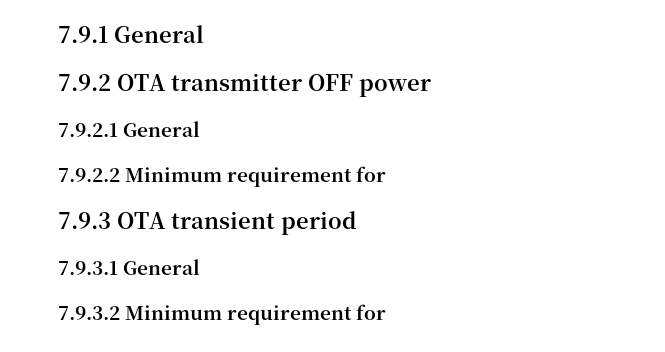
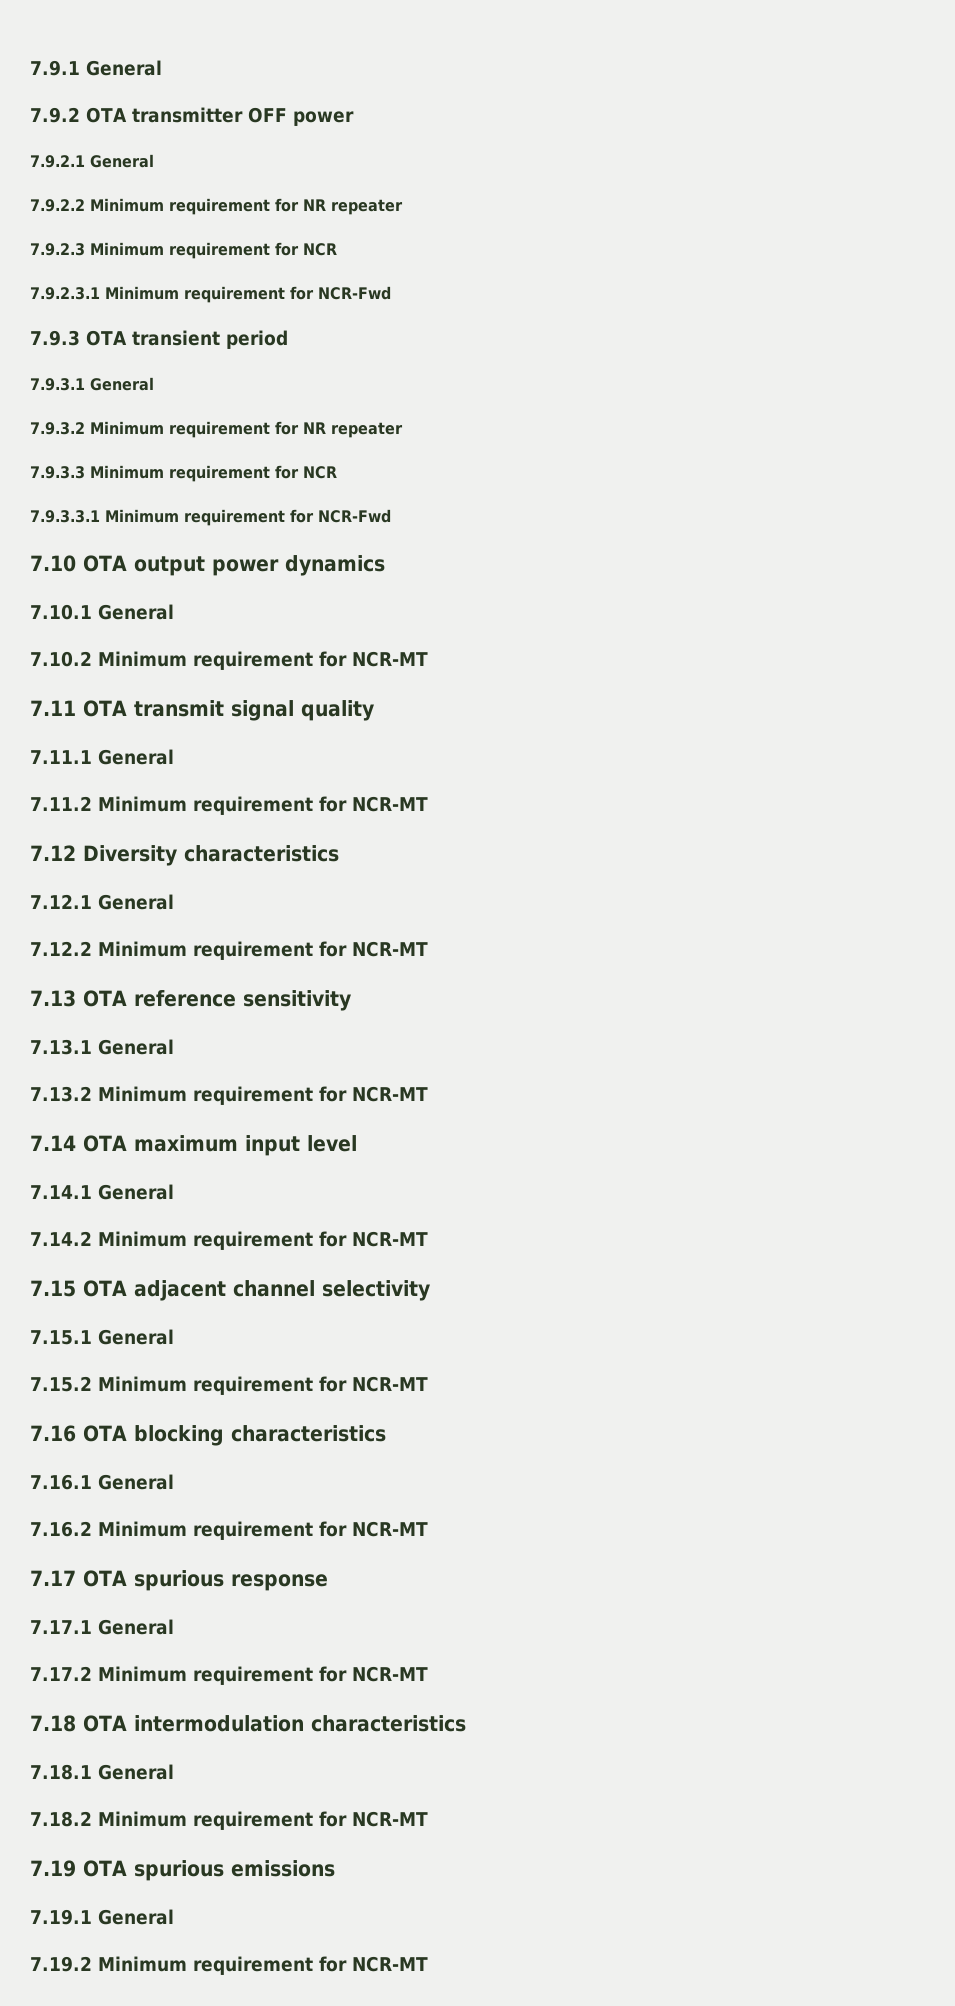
(387, 174) none -> [303,199,403,215] [30,242,337,259] [30,286,391,303] NR repeater // 7.9.2.3 Minimum requirement for NCR // 7.9.2.3.1 Minimum requirement for NCR-Fwd
(387, 312) none -> [303,422,403,438] [30,465,337,482] [30,509,391,526] [30,555,385,576] [30,604,174,620] [30,651,428,670] [30,700,374,721] [30,749,174,765] [30,796,428,815] [30,845,339,866] [30,894,174,910] [30,941,428,960] [30,990,351,1011] [30,1039,174,1055] [30,1086,428,1105] [30,1135,357,1156] [30,1184,174,1200] [30,1231,428,1250] [30,1280,430,1301] [30,1329,174,1345] [30,1376,428,1395] [30,1425,386,1446] [30,1474,174,1490] [30,1521,428,1540] [30,1570,328,1591] [30,1619,174,1635] [30,1666,428,1685] [30,1715,466,1732] [30,1764,174,1780] [30,1811,428,1830] [30,1860,335,1881] [30,1909,174,1925] [30,1956,428,1975] NR repeater // 7.9.3.3 Minimum requirement for NCR // 7.9.3.3.1 Minimum requirement for NCR-Fwd // 7.10 OTA output power dynamics // 7.10.1 General // 7.10.2 Minimum requirement for NCR-MT // 7.11 OTA transmit signal quality // 7.11.1 General // 7.11.2 Minimum requirement for NCR-MT // 7.12 Diversity characteristics // 7.12.1 General // 7.12.2 Minimum requirement for NCR-MT // 7.13 OTA reference sensitivity // 7.13.1 General // 7.13.2 Minimum requirement for NCR-MT // 7.14 OTA maximum input level // 7.14.1 General // 7.14.2 Minimum requirement for NCR-MT // 7.15 OTA adjacent channel selectivity // 7.15.1 General // 7.15.2 Minimum requirement for NCR-MT // 7.16 OTA blocking characteristics // 7.16.1 General // 7.16.2 Minimum requirement for NCR-MT // 7.17 OTA spurious response // 7.17.1 General // 7.17.2 Minimum requirement for NCR-MT // 7.18 OTA intermodulation characteristics // 7.18.1 General // 7.18.2 Minimum requirement for NCR-MT // 7.19 OTA spurious emissions // 7.19.1 General // 7.19.2 Minimum requirement for NCR-MT

